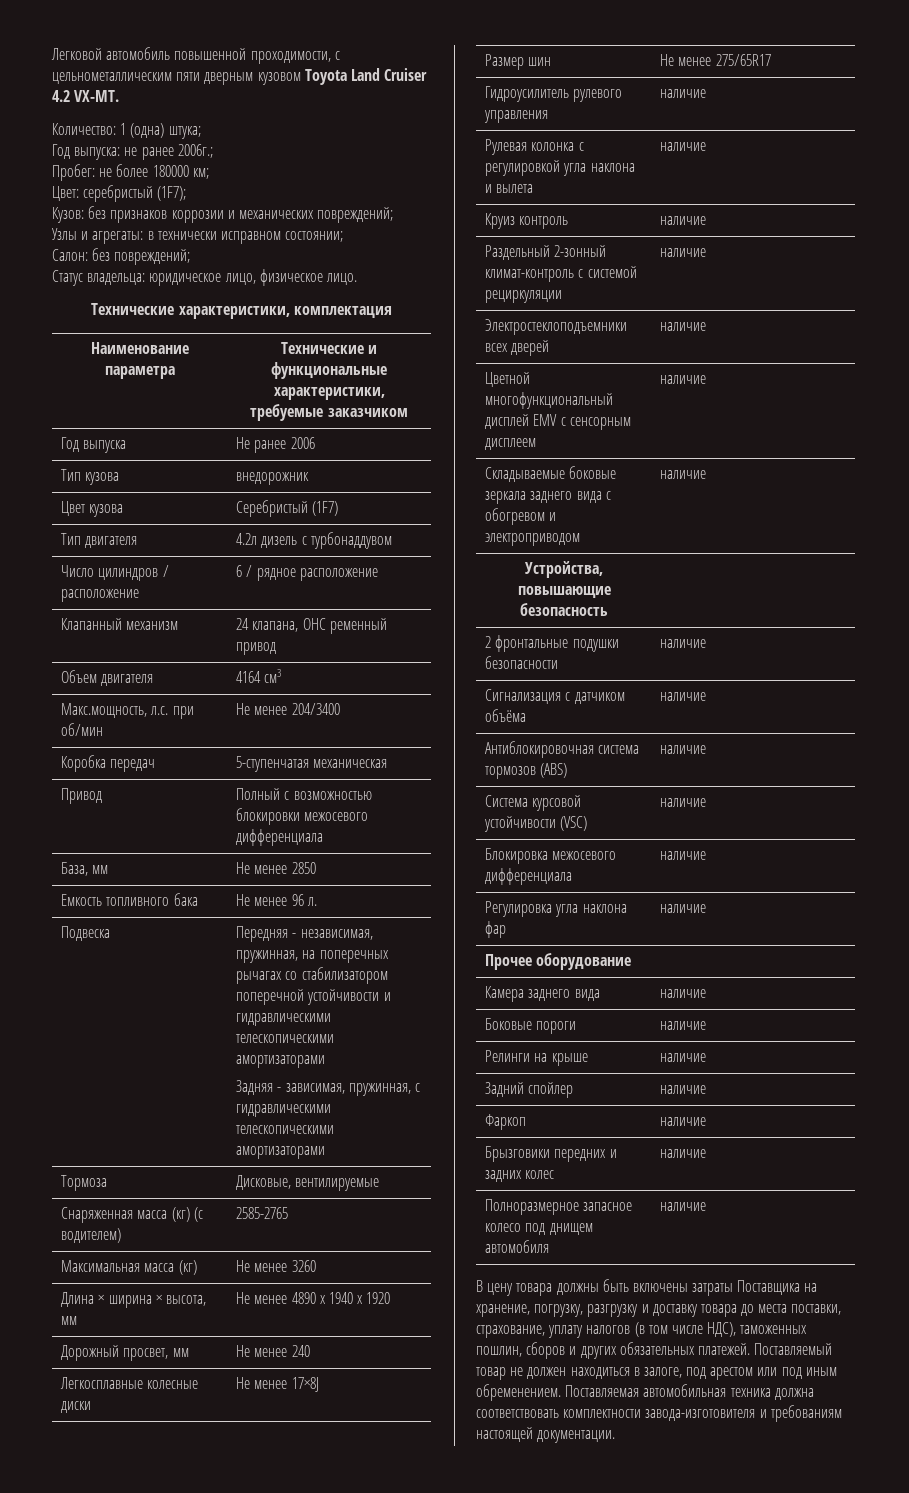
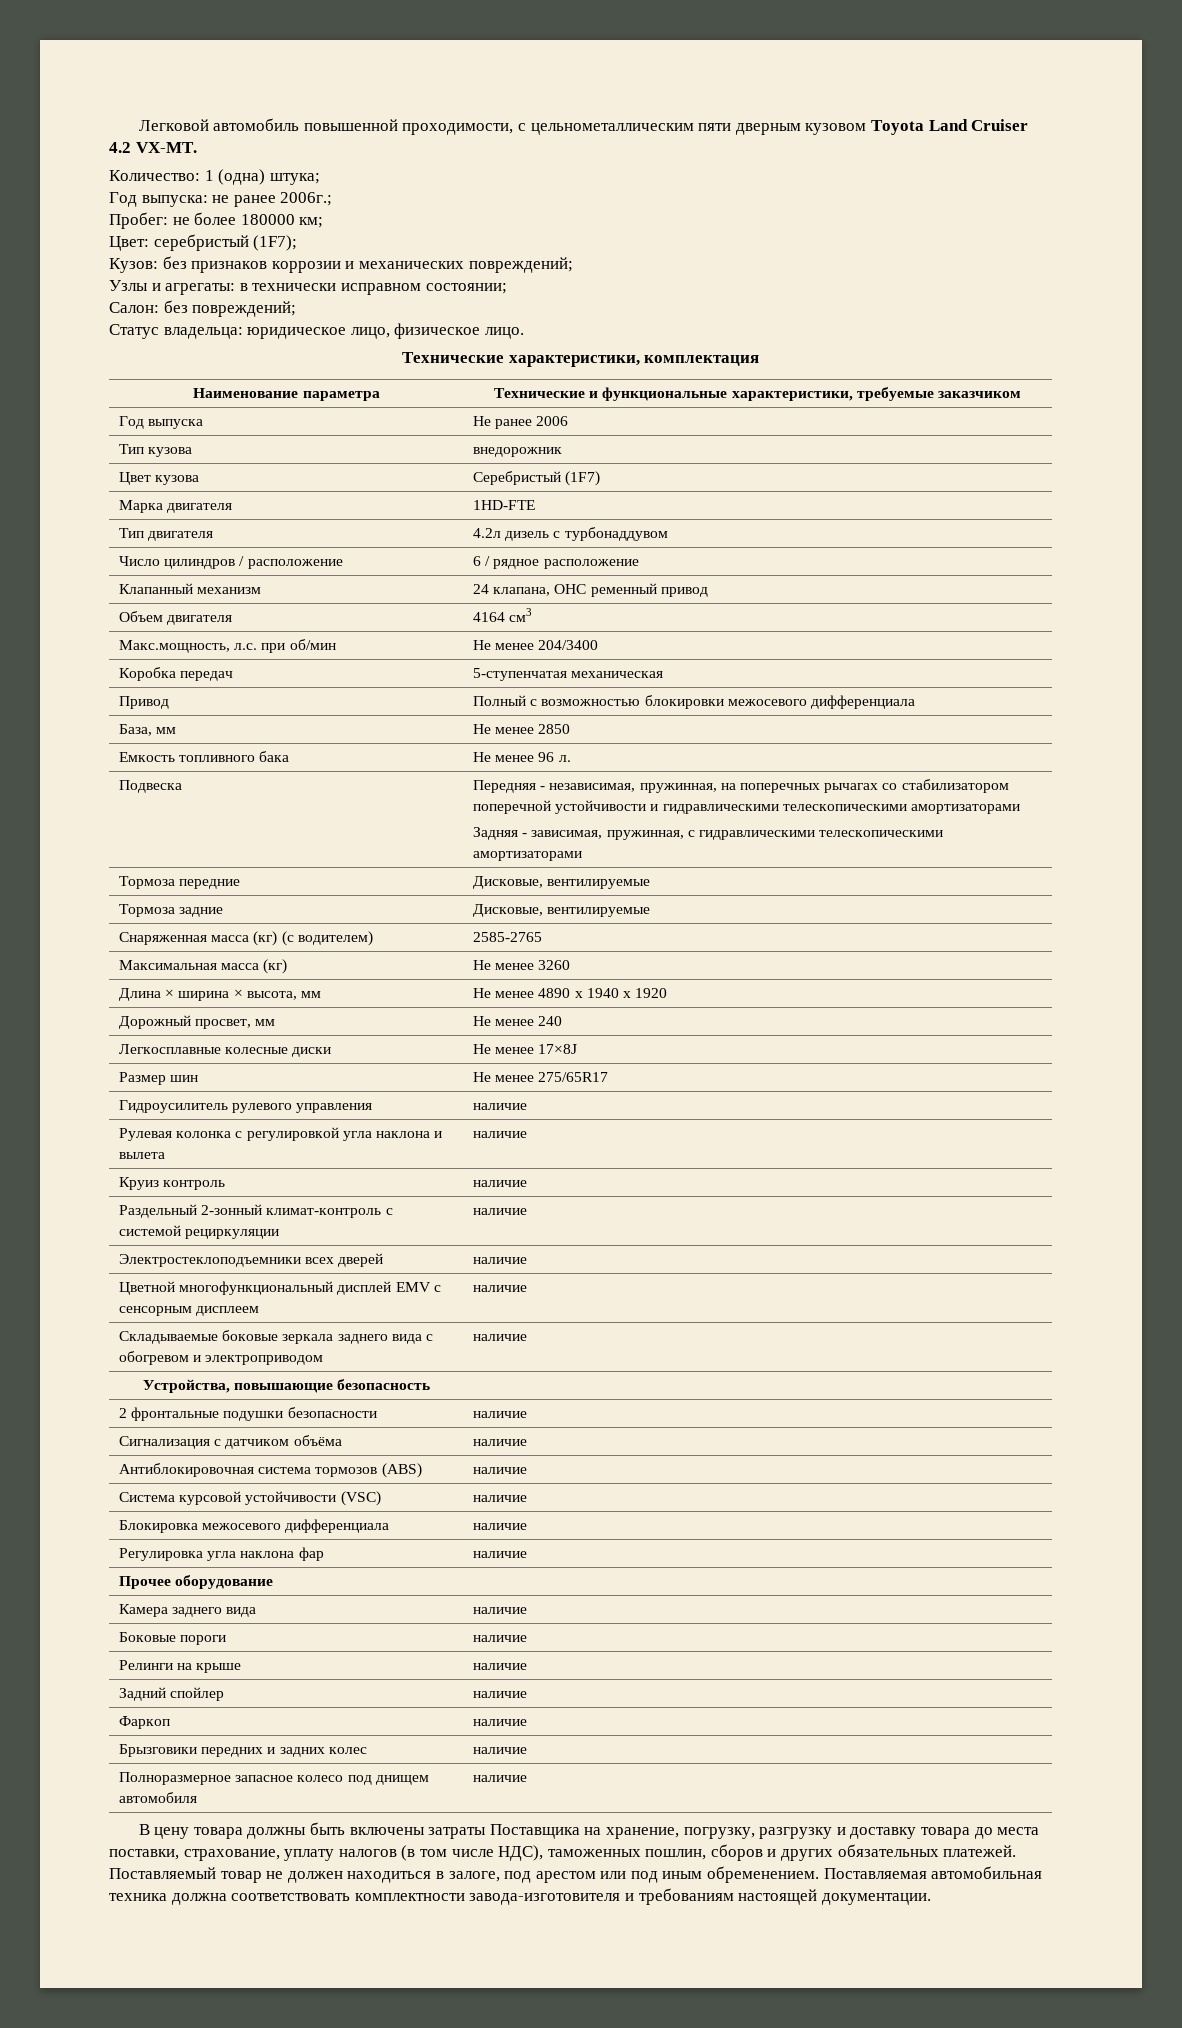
(339, 508) none -> [119,500,233,513] [473,500,536,510] // Марка двигателя | 1HD-FTE
(108, 1183) none -> [179,879,241,889] [473,876,651,889] [119,904,224,917] передние | Дисковые, вентилируемые // Тормоза задние

